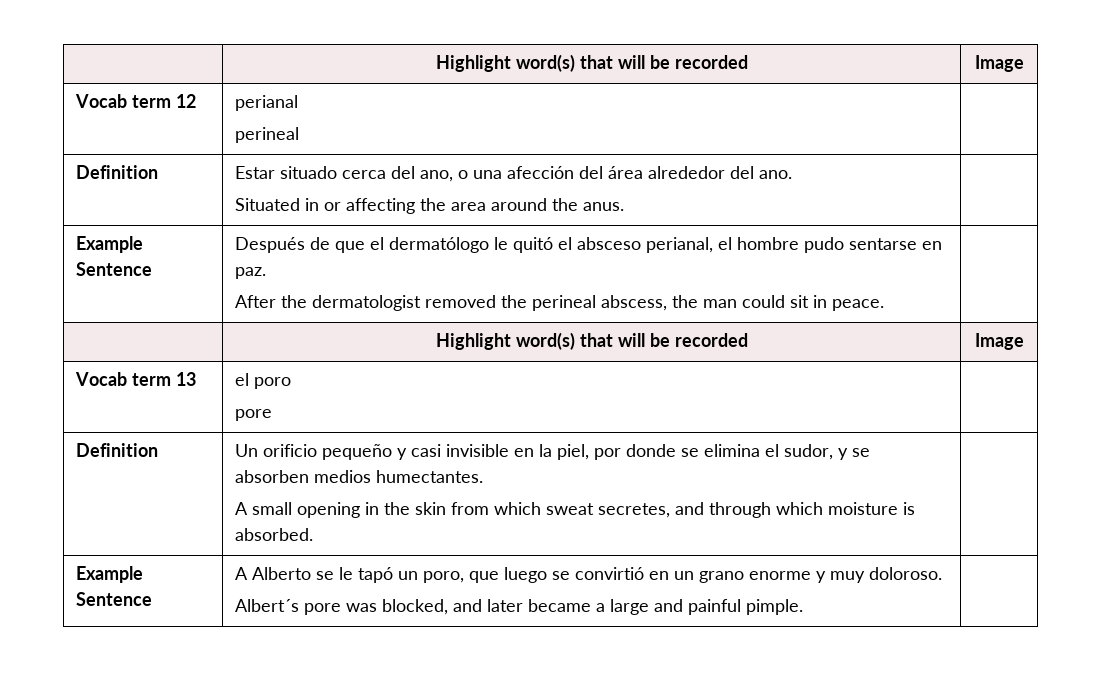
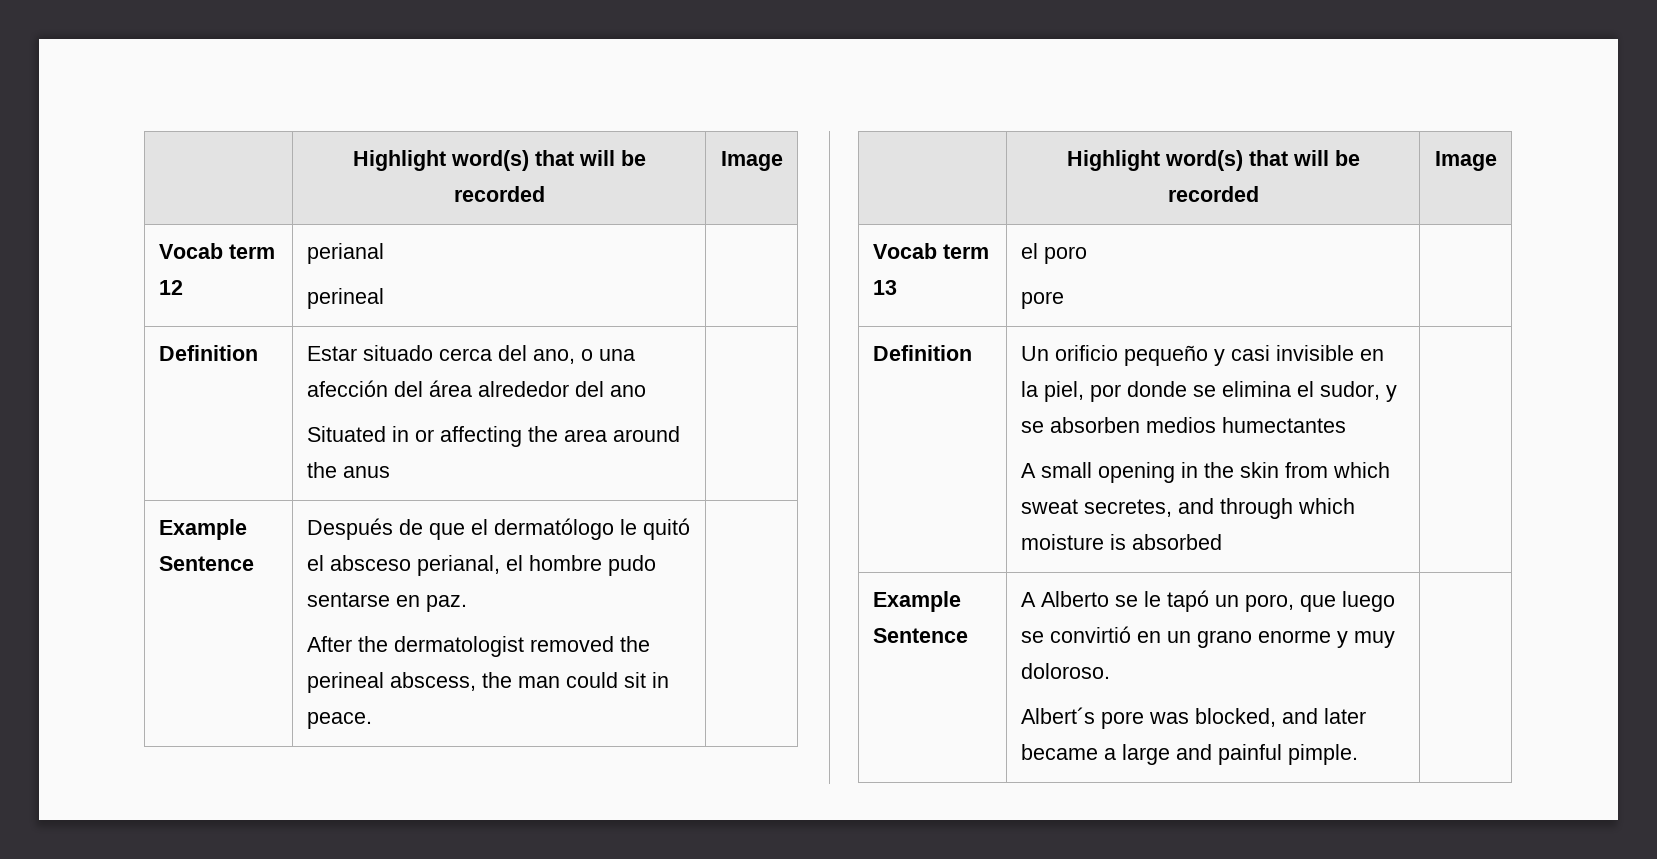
[759,170,793,179] ano. -> [609,385,646,397] ano
[583,202,625,211] anus. -> [342,466,390,478] anus
[376,470,484,483] humectantes. -> [1221,417,1346,433] humectantes
[235,528,314,541] absorbed. -> [1131,534,1222,550] absorbed

